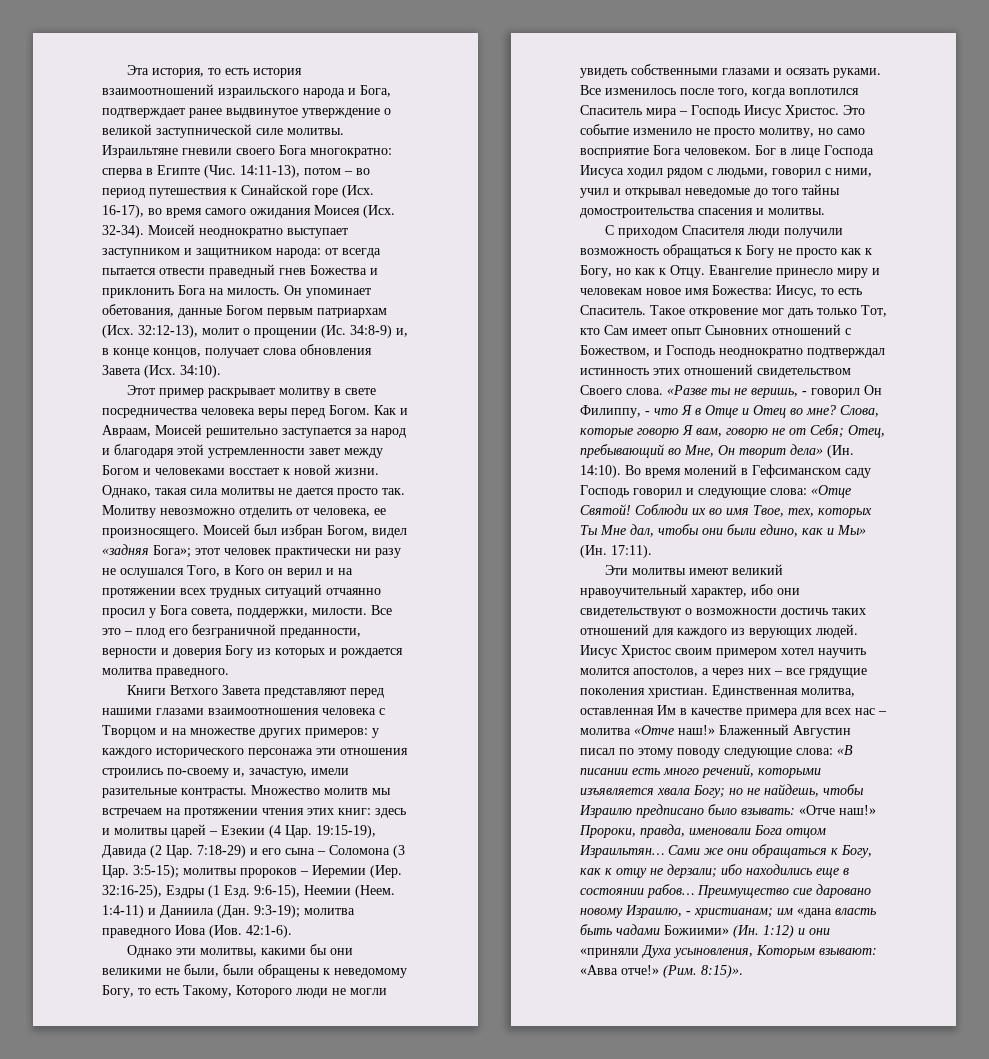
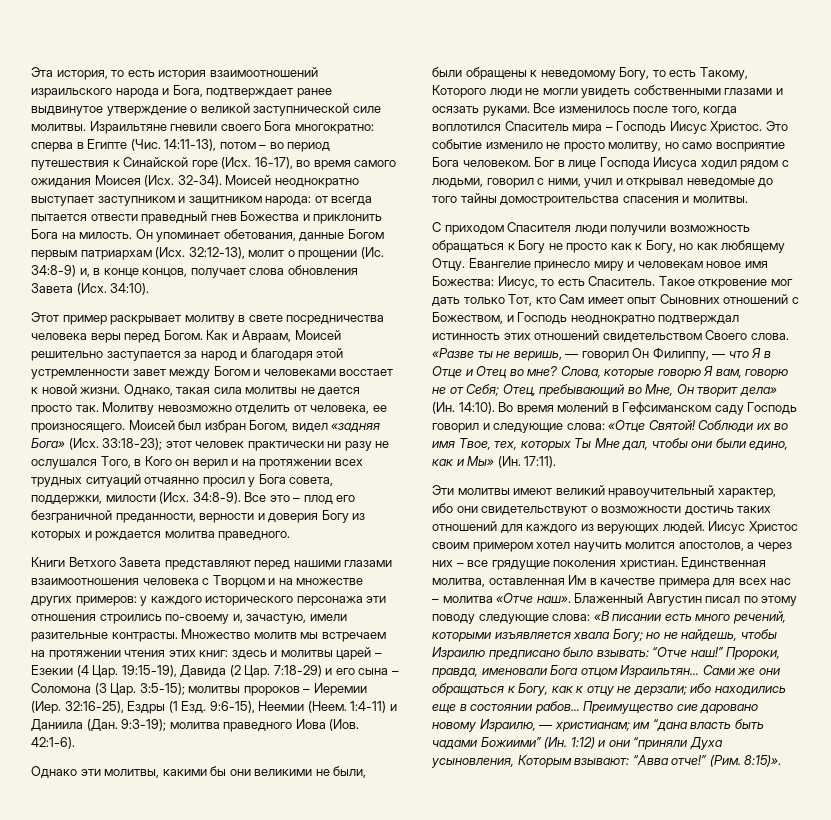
[153,545,191,558] Бога»; -> [31,438,163,450] Бога» (Исх. 33:18-23);
[312,608,367,615] милости. -> [105,492,241,504] милости (Исх. 34:8-9).
[659,268,666,275] к -> [721,240,786,253] любящему
[802,391,807,395] - -> [565,353,579,358] —
[645,411,650,415] - -> [712,353,726,358] —
[678,725,715,735] наш!» -> [536,596,571,603] наш».
[799,805,876,815] «Отче наш!» -> [652,647,724,657] “Отче наш!”
[686,911,691,915] - -> [539,724,554,729] —
[797,908,832,918] «дана -> [652,719,688,732] “дана
[664,925,729,935] Божиими» -> [480,737,542,747] Божиими”
[580,948,639,958] «приняли -> [633,737,688,750] “приняли
[580,965,659,975] «Авва отче!» -> [632,755,708,765] “Авва отче!”

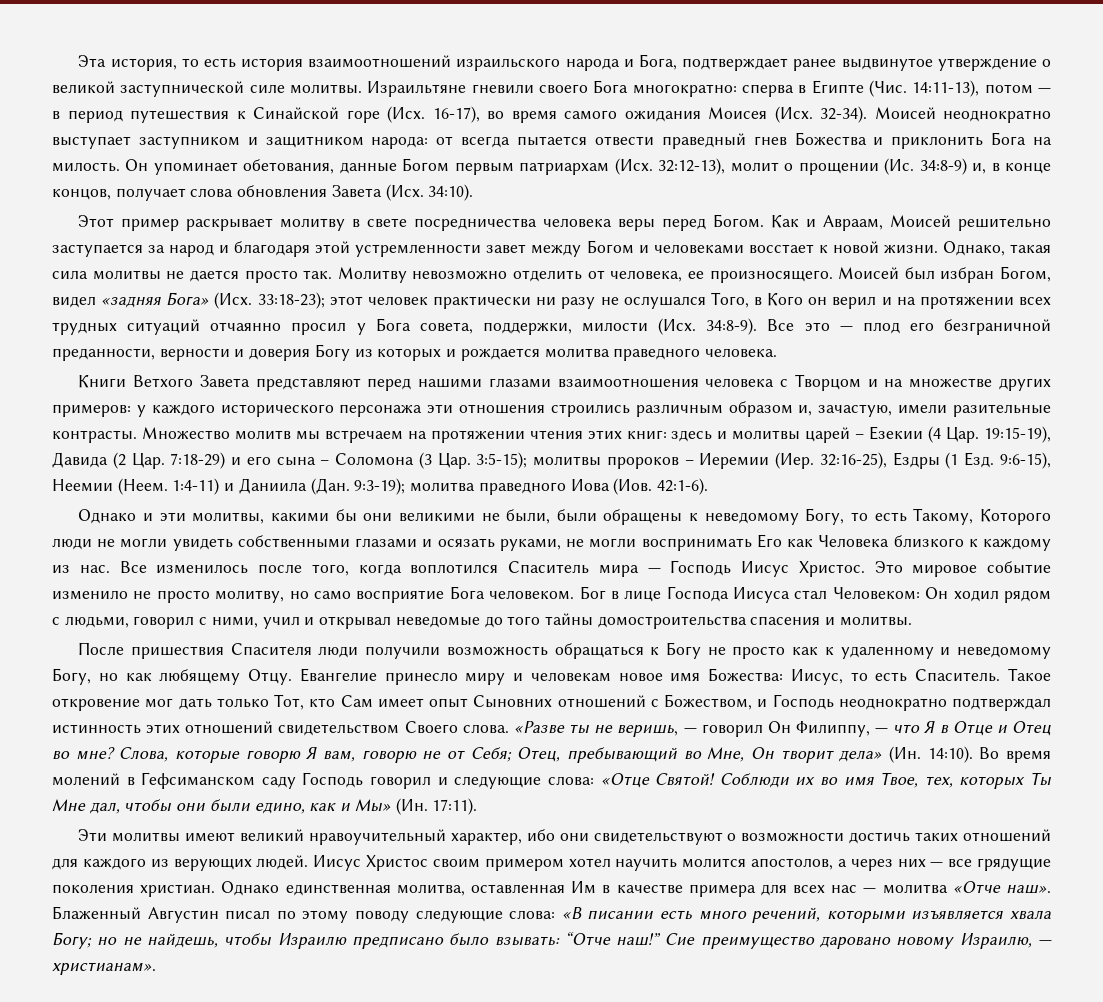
[259,142,284,149] – во -> [1038,88,1052,93] [52,110,60,120] — в
[293,497,301,502] – -> [839,326,853,331] —
[218,531,291,541] праведного. -> [613,348,777,361] праведного человека.
[165,614,230,624] по-своему -> [635,401,793,417] различным образом
(77, 772) none -> [142,513,153,521] и
[482,106,530,116] руками. -> [499,534,1052,551] [52,565,110,573] руками, не могли воспринимать Его как Человека близкого к каждому из нас.
[605,126,613,131] – -> [647,568,661,573] —
(788, 126) none -> [912,564,978,577] мировое
(698, 163) none -> [794,587,949,600] стал Человеком: Он
[432,222,504,235] С приходом -> [78,642,225,659] После пришествия
(643, 246) none -> [840,646,1052,659] удаленному и неведомому
[456,562,464,567] – -> [930,862,944,867] —
[681,557,767,570] Единственная -> [221,881,391,896] Однако единственная
[432,598,439,603] – -> [863,888,877,893] —
[726,647,781,660] [432,665,780,678] [432,683,786,696] [432,701,759,714] [432,719,764,732] [432,737,723,750] [431,755,782,768] Пророки, правда, именовали Бога отцом Израильтян… Сами же они обращаться к Богу, как к отцу не дерзали; ибо находились еще в состоянии рабов… Преимущество сие даровано новому Израилю, — христианам; им “дана власть быть чадами Божиими” (Ин. 1:12) и они “приняли Духа усыновления, Которым взывают: “Авва отче!” (Рим. 8:15)». -> [665,933,1052,949] [52,962,156,975] Сие преимущество даровано новому Израилю, — христианам».

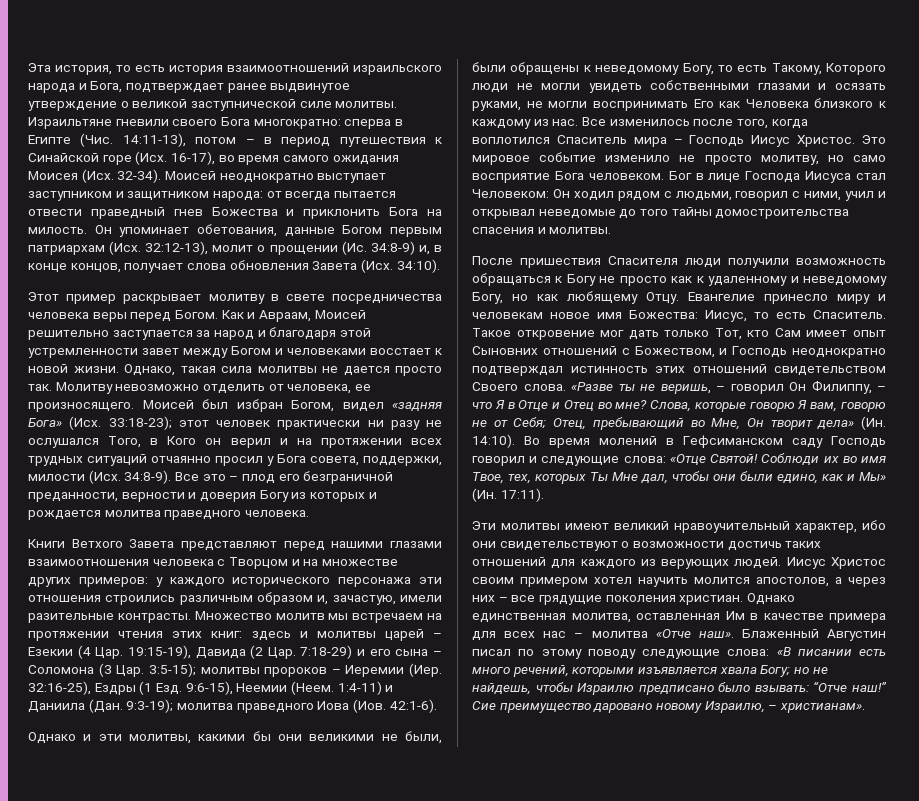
[1038,88,1052,93] — -> [245,139,255,144] –
[839,326,853,331] — -> [229,476,239,481] –
[647,568,661,573] — -> [673,139,683,144] –
[683,728,697,733] — -> [716,386,725,391] –
[875,728,889,733] — -> [877,386,886,391] –
[930,862,944,867] — -> [498,597,508,602] –
[863,888,877,893] — -> [574,633,584,638] –
[1038,940,1052,945] — -> [768,705,778,710] –

